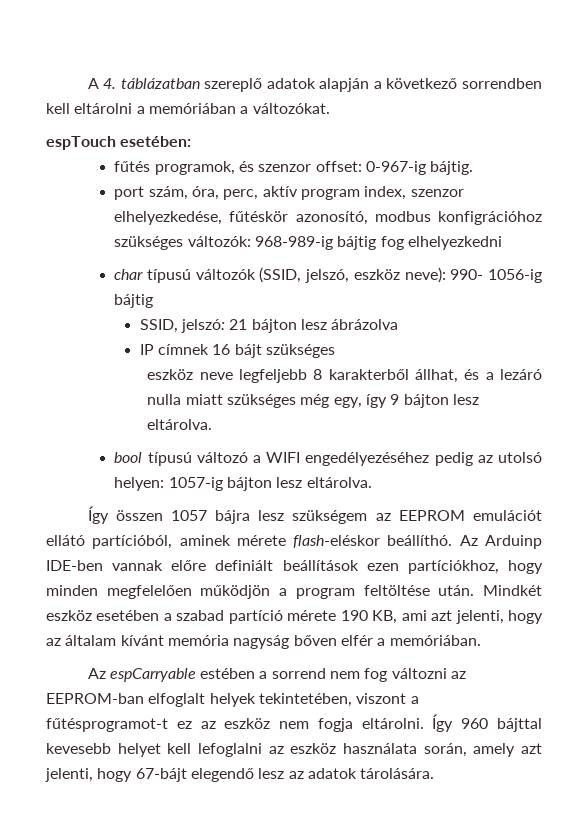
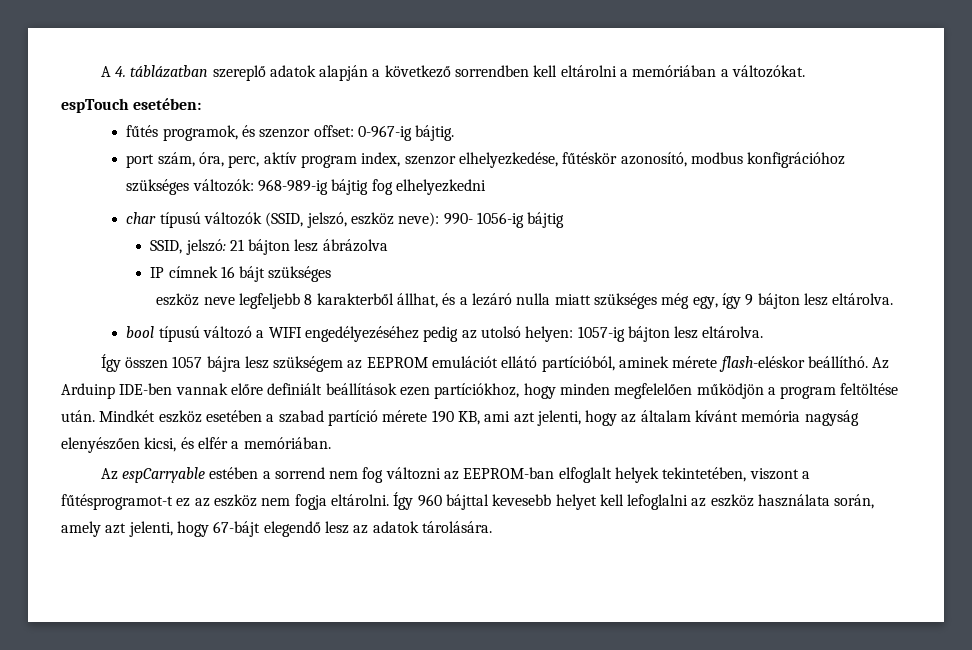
[293,635,337,646] bőven -> [61,437,194,453] elenyészően kicsi, és

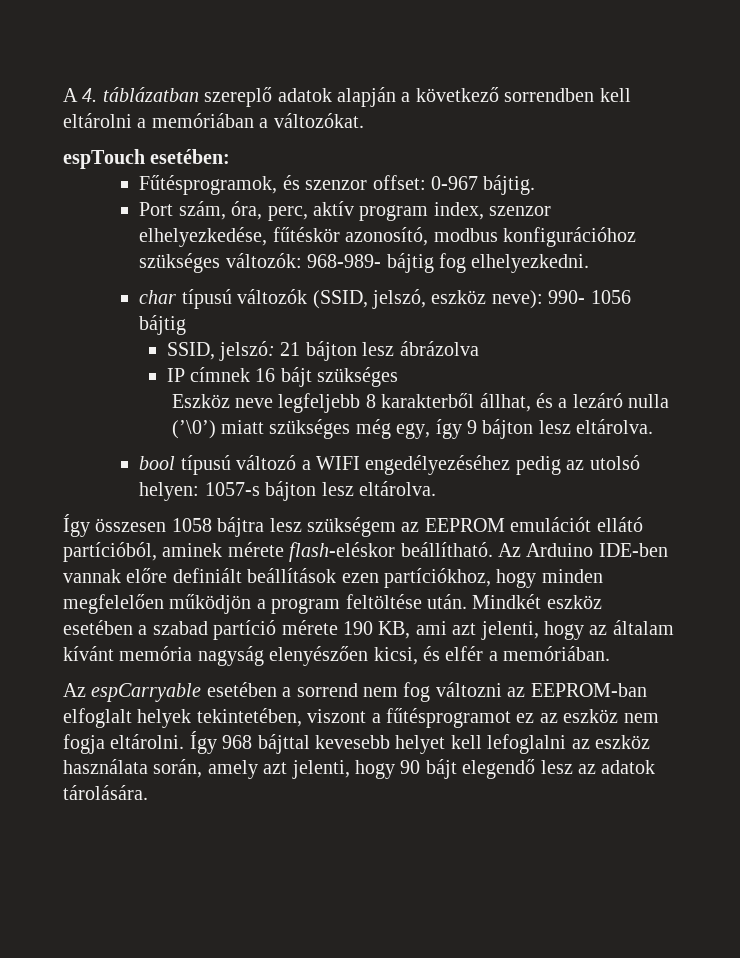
[126,125,238,141] fűtés programok, -> [139,175,278,195] Fűtésprogramok,
[357,125,412,141] 0-967-ig -> [430,176,478,190] 0-967
[126,154,155,168] port -> [139,202,174,216] Port
[747,152,846,168] konfigrációhoz -> [502,227,636,247] konfigurációhoz
[257,179,328,195] 968-989-ig -> [307,254,382,268] 968-989-
[395,179,486,195] elhelyezkedni -> [471,254,590,273] elhelyezkedni.
[476,212,524,228] 1056-ig -> [590,290,631,304] 1056
[156,293,200,306] eszköz -> [171,394,230,408] Eszköz
(551, 299) none -> [171,420,216,439] (’\0’)
[577,326,625,342] 1057-ig -> [204,482,260,496] 1057-s
[124,356,241,372] összen 1057 bájra -> [95,517,265,537] összesen 1058 bájtra
[808,356,890,369] [61,383,115,399] beállíthó. Az Arduinp -> [400,542,594,557] beállítható. Az Arduino
[209,467,259,479] estében -> [206,682,277,697] esetében
[61,494,173,510] fűtésprogramot-t -> [386,708,511,728] fűtésprogramot
[417,494,442,507] 960 -> [222,735,253,749] 968
[213,521,261,537] 67-bájt -> [400,759,457,779] 90 bájt

